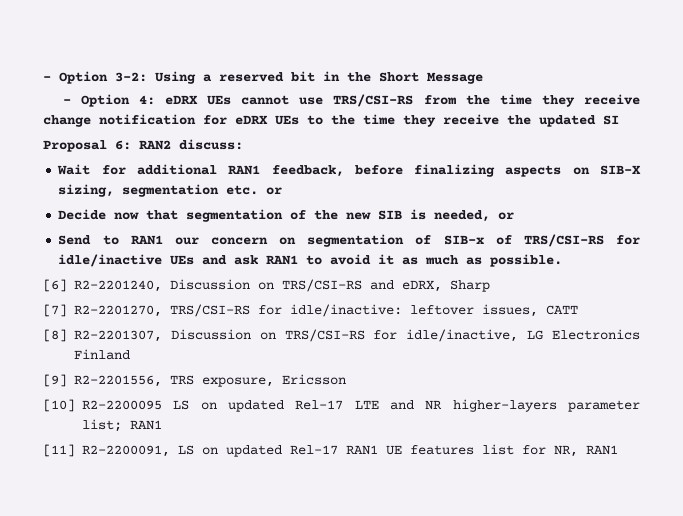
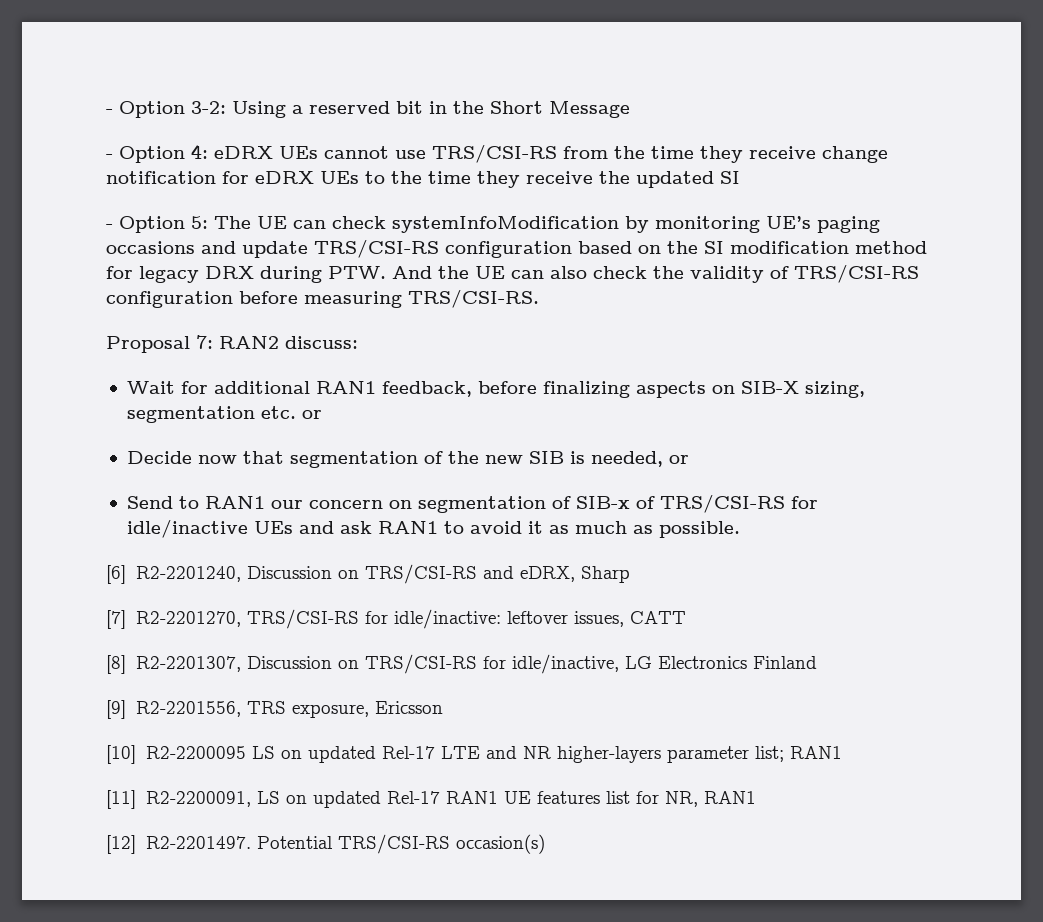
(619, 120) none -> [106,216,880,233] [106,239,927,258] [106,264,919,283] [106,289,539,308] // - Option 5: The UE can check systemInfoModification by monitoring UE’s paging occasions and update TRS/CSI-RS configuration based on the SI modification method for legacy DRX during PTW. And the UE can also check the validity of TRS/CSI-RS configuration before measuring TRS/CSI-RS.
[115,140,131,150] 6: -> [196,335,213,349] 7:
(618, 450) none -> [106,834,545,854] // [12] R2-2201497. Potential TRS/CSI-RS occasion(s)

